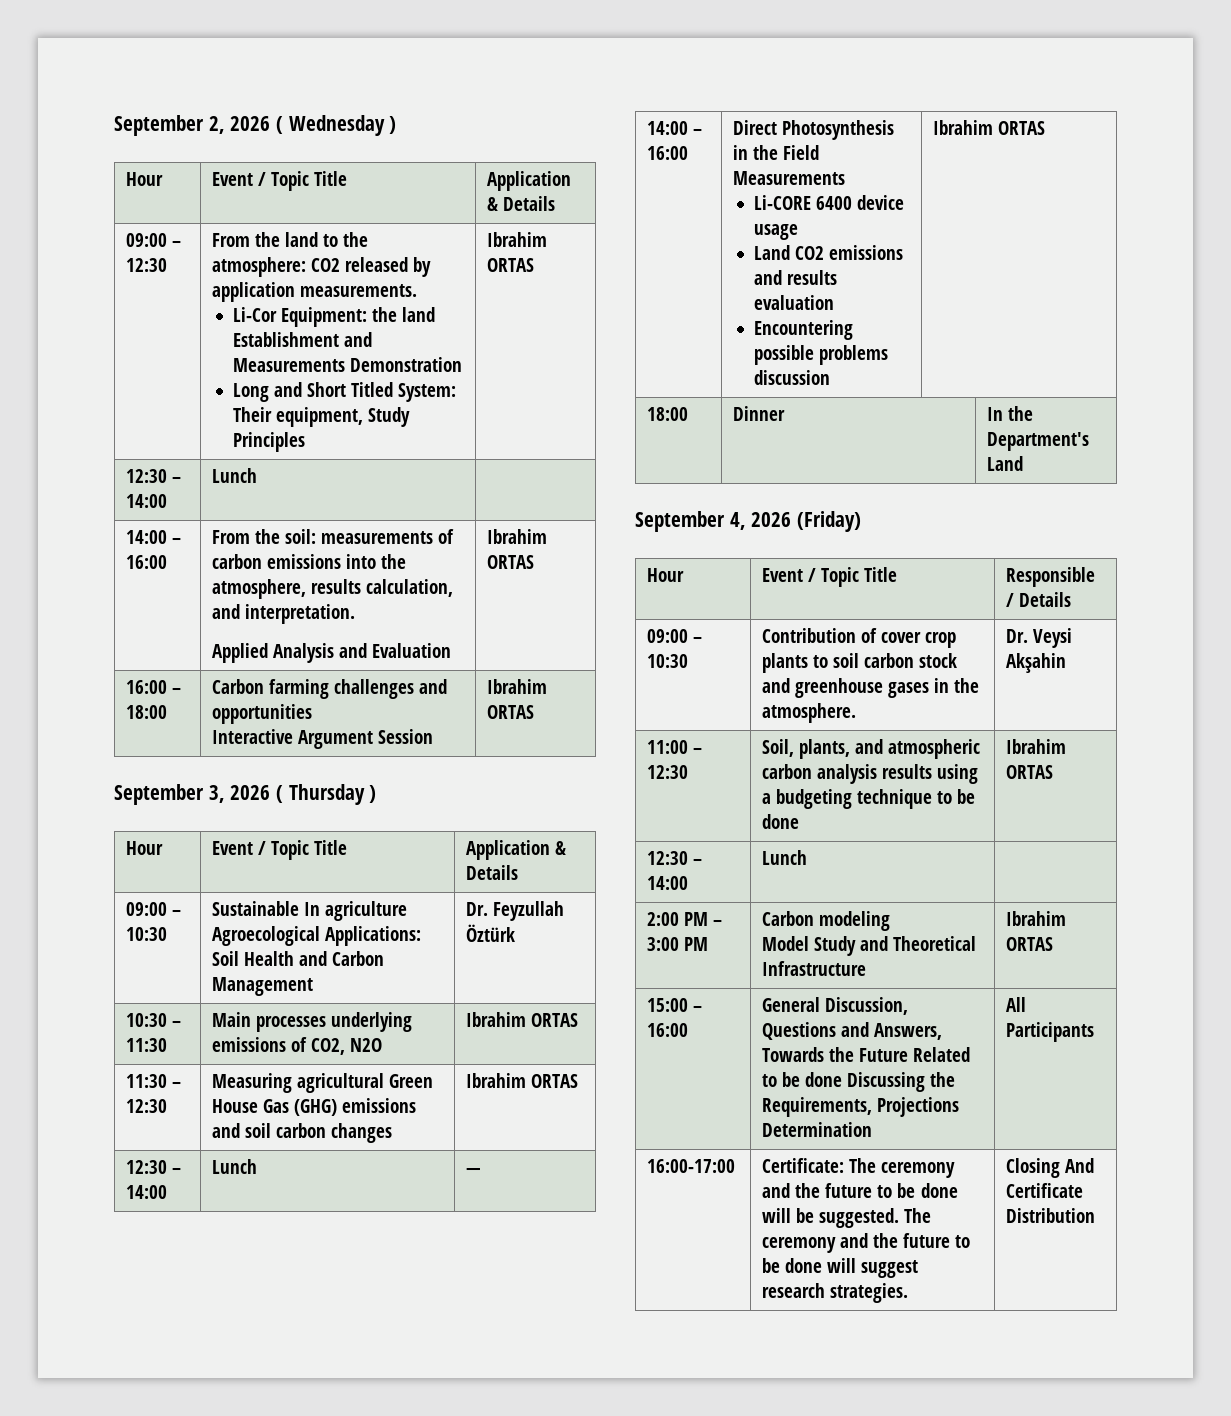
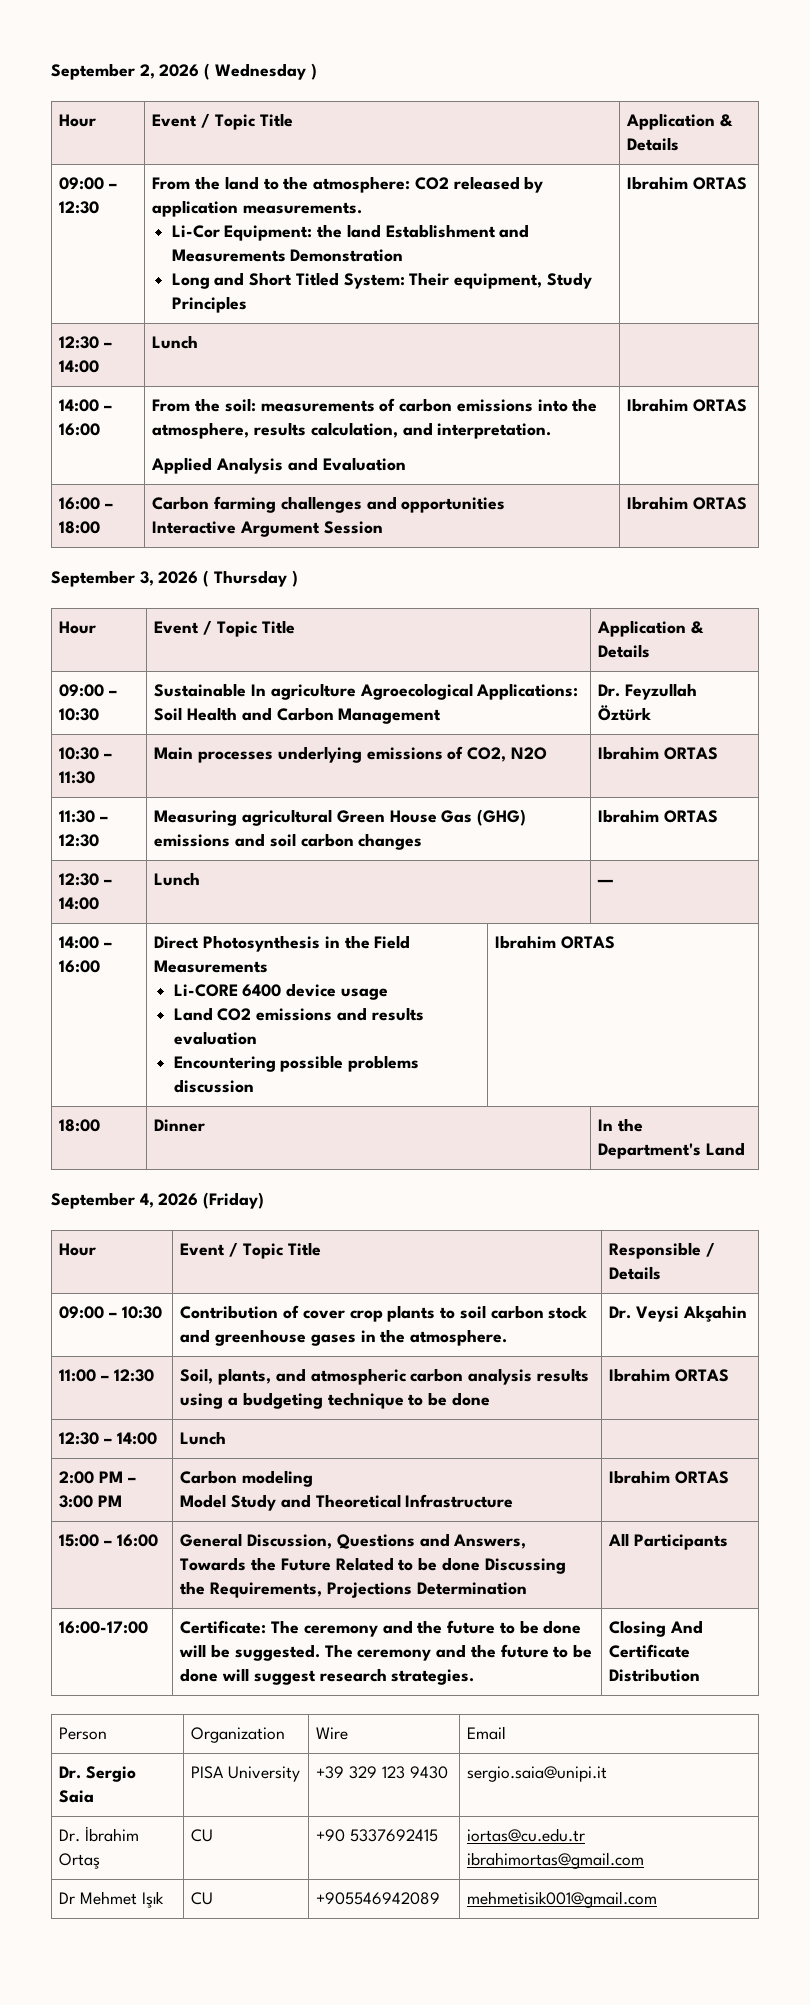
(1095, 1215) none -> [59,1727,108,1740] [191,1727,286,1743] [316,1727,349,1740] [467,1726,507,1740] [59,1766,137,1782] [59,1790,95,1803] [191,1766,301,1782] [316,1766,448,1779] [467,1766,608,1782] [59,1826,140,1842] [59,1853,101,1869] [191,1829,214,1842] [316,1829,439,1842] [467,1828,586,1842] [467,1852,645,1869] [59,1891,164,1908] [191,1892,214,1905] [316,1892,441,1905] [467,1891,658,1908] // Person | Organization | Wire | Email // Dr. Sergio Saia | PISA University | +39 329 123 9430 | sergio.saia@unipi.it // Dr. İbrahim Ortaş | CU | +90 5337692415 | iortas@cu.edu.tr ibrahimortas@gmail.com // Dr Mehmet Işık | CU | +905546942089 | mehmetisik001@gmail.com

